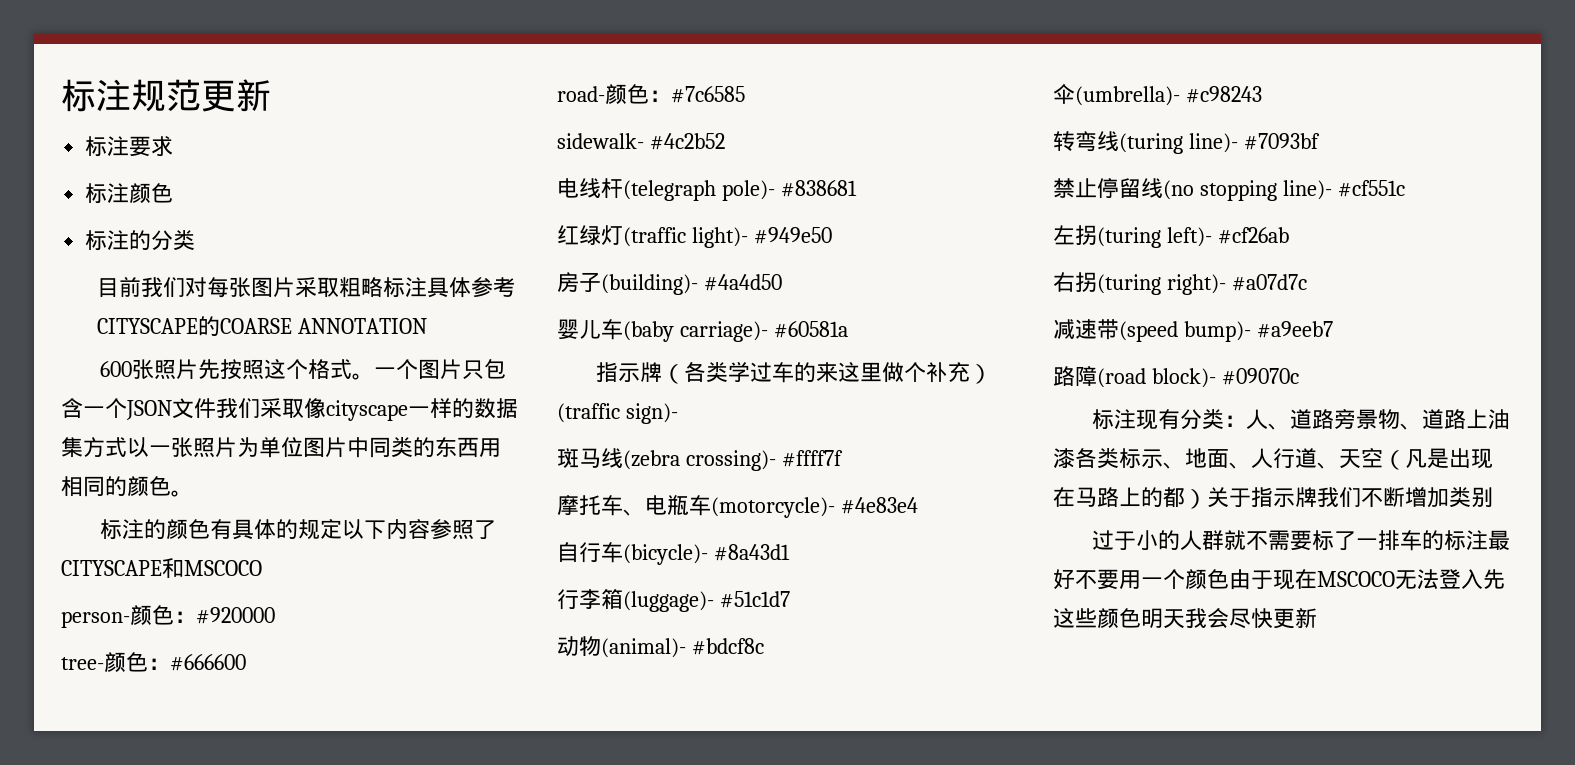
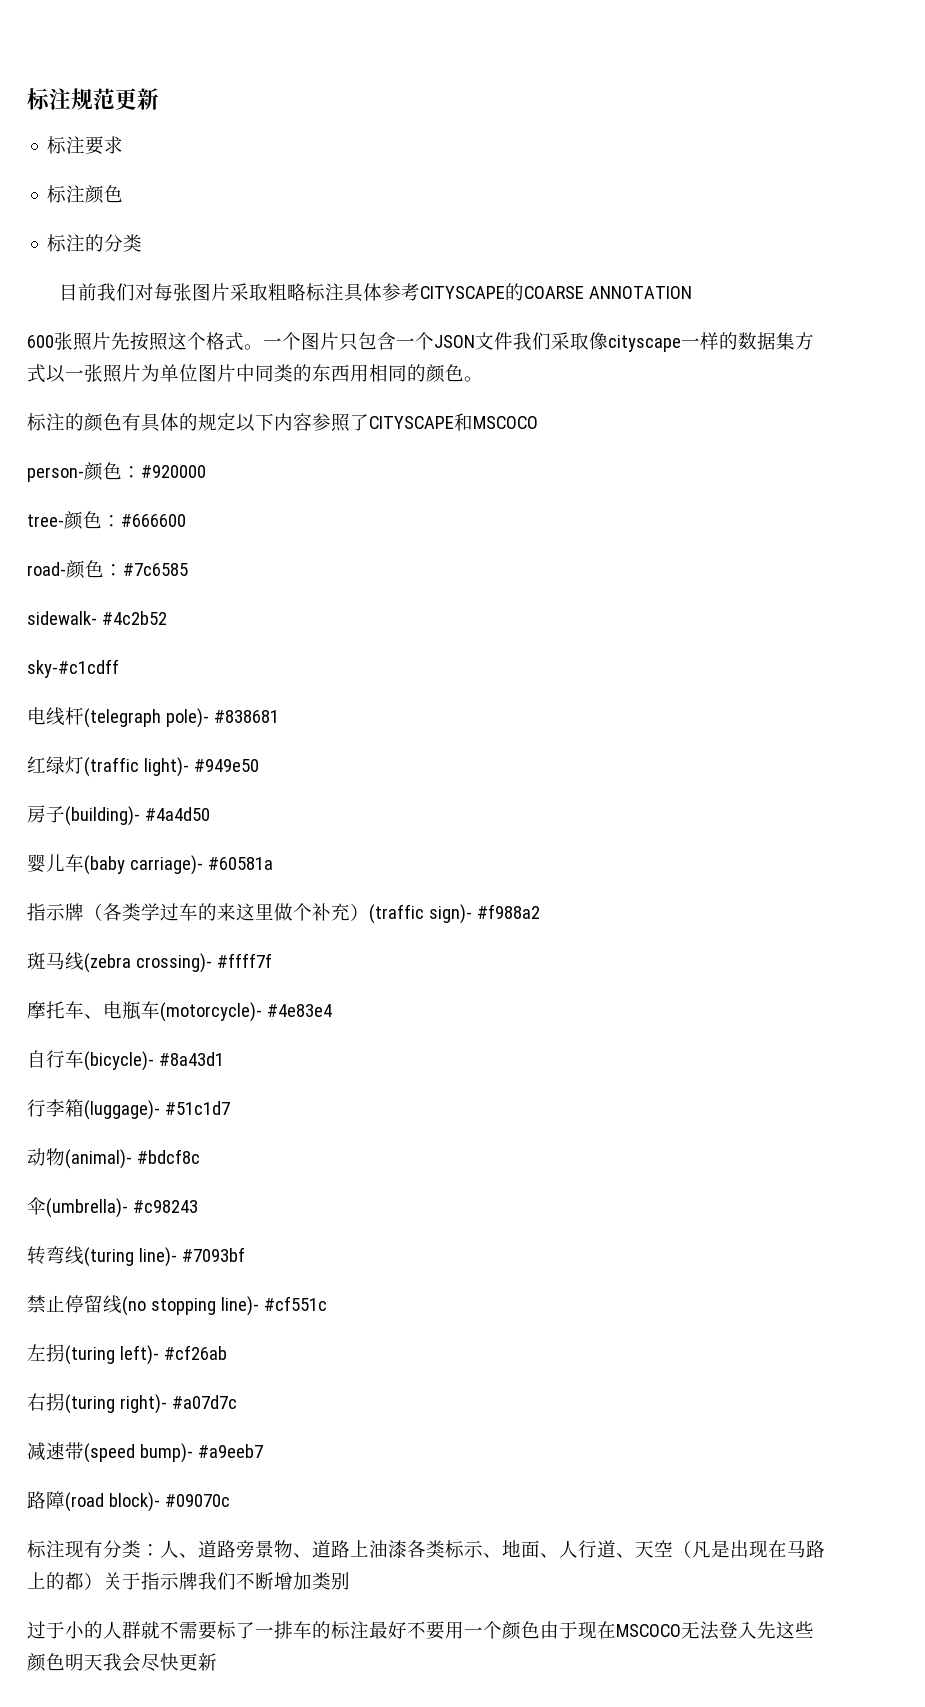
(725, 141) none -> [27,659,119,678] // sky-#c1cdff
(678, 413) none -> [476,904,540,919] #f988a2

